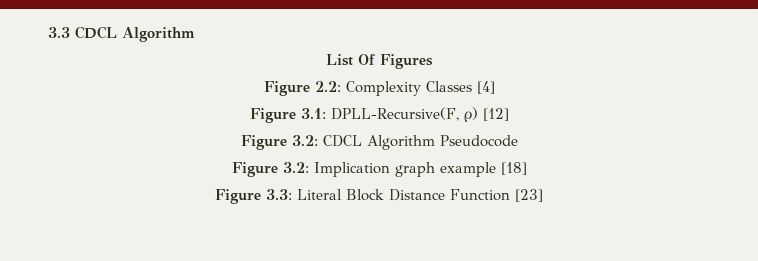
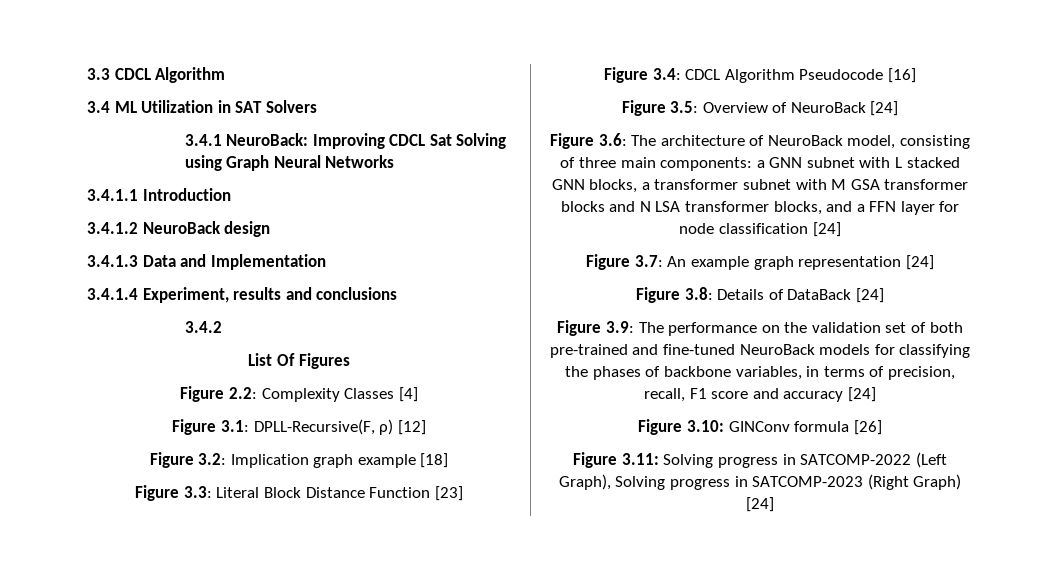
(195, 34) none -> [87,100,317,113] [184,133,507,149] [184,155,395,171] [87,188,231,201] [87,221,271,237] [87,254,326,270] [87,287,398,303] [184,321,222,333] // 3.4 ML Utilization in SAT Solvers // 3.4.1 NeuroBack: Improving CDCL Sat Solving using Graph Neural Networks // 3.4.1.1 Introduction // 3.4.1.2 NeuroBack design // 3.4.1.3 Data and Implementation // 3.4.1.4 Experiment, results and conclusions // 3.4.2
[240,135,518,150] // Figure 3.2: CDCL Algorithm Pseudocode -> (426, 427) none
(543, 195) none -> [604,67,916,83] [621,100,899,116] [549,133,971,149] [560,157,960,171] [551,179,969,193] [560,201,960,215] [679,222,841,237] [586,254,934,270] [636,287,884,303] [557,320,963,336] [549,344,971,358] [565,366,955,380] [644,387,876,402] [638,419,882,435] [573,452,947,468] [558,474,962,490] [746,497,774,512] // Figure 3.4: CDCL Algorithm Pseudocode [16] // Figure 3.5: Overview of NeuroBack [24] // Figure 3.6: The architecture of NeuroBack model, consisting of three main components: a GNN subnet with L stacked GNN blocks, a transformer subnet with M GSA transformer blocks and N LSA transformer blocks, and a FFN layer for node classification [24] // Figure 3.7: An example graph representation [24] // Figure 3.8: Details of DataBack [24] // Figure 3.9: The performance on the validation set of both pre-trained and fine-tuned NeuroBack models for classifying the phases of backbone variables, in terms of precision, recall, F1 score and accuracy [24] // Figure 3.10: GINConv formula [26] // Figure 3.11: Solving progress in SATCOMP-2022 (Left Graph), Solving progress in SATCOMP-2023 (Right Graph) [24]

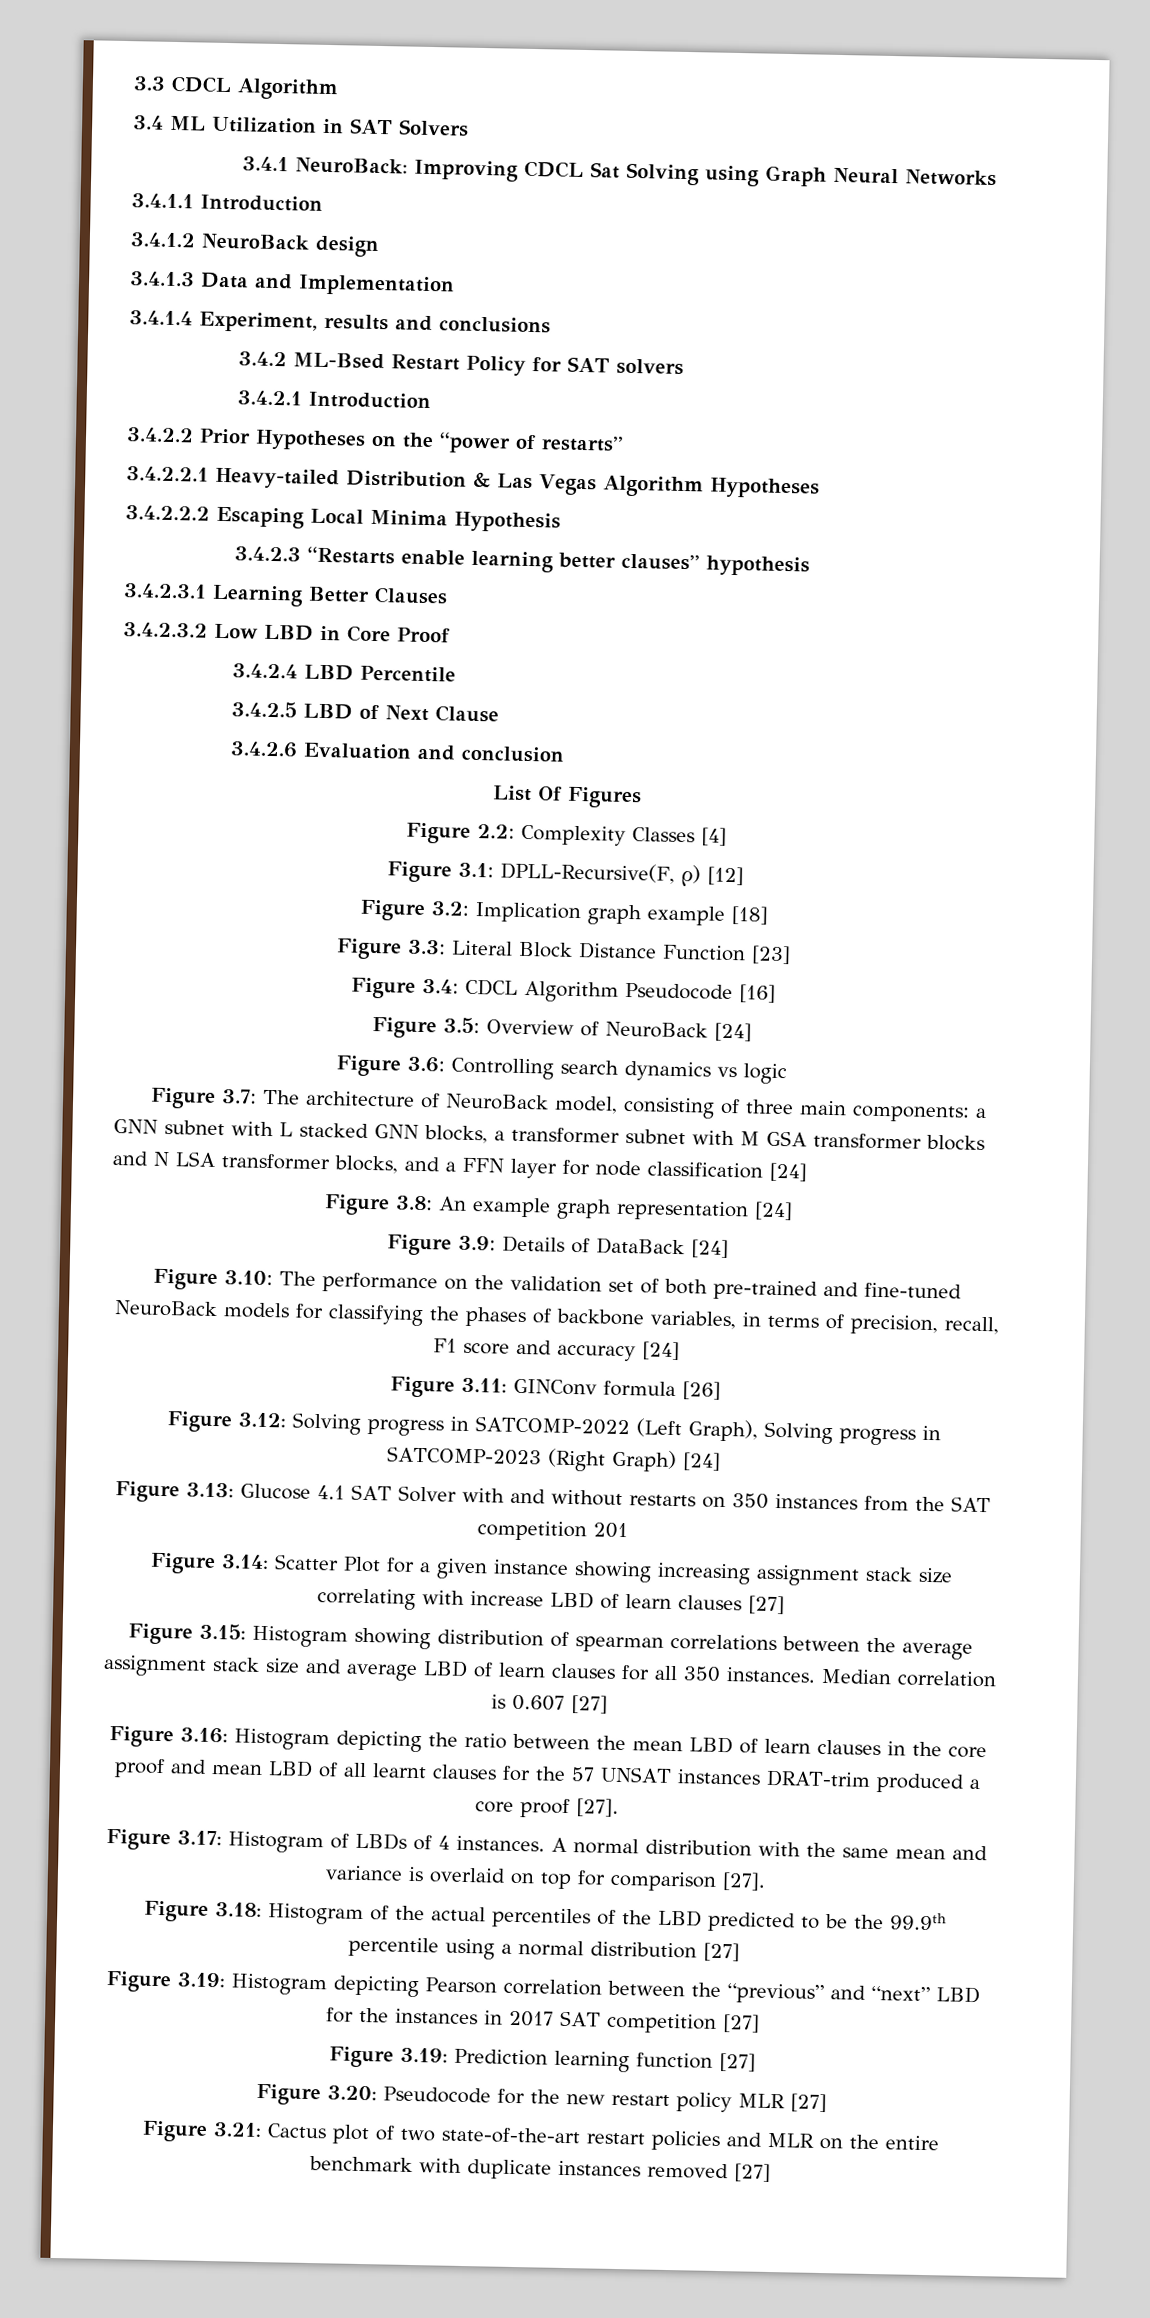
(222, 327) none -> [293,352,685,376] [237,390,432,410] [126,427,624,454] [126,466,820,499] [125,505,561,533] [234,546,811,577] [123,583,448,607] [123,622,450,643] [232,663,457,683] [231,701,500,723] [230,741,566,763] ML-Bsed Restart Policy for SAT solvers // 3.4.2.1 Introduction // 3.4.2.2 Prior Hypotheses on the “power of restarts” // 3.4.2.2.1 Heavy-tailed Distribution & Las Vegas Algorithm Hypotheses // 3.4.2.2.2 Escaping Local Minima Hypothesis // 3.4.2.3 “Restarts enable learning better clauses” hypothesis // 3.4.2.3.1 Learning Better Clauses // 3.4.2.3.2 Low LBD in Core Proof // 3.4.2.4 LBD Percentile // 3.4.2.5 LBD of Next Clause // 3.4.2.6 Evaluation and conclusion
(627, 139) none -> [450,1057,787,1085] [149,1087,257,1109] Controlling search dynamics vs logic // Figure 3.7:
[634,255,663,267] 3.7: -> [395,1195,433,1211] 3.8:
[684,287,713,300] 3.8: -> [458,1235,496,1251] 3.9:
[605,321,634,333] 3.9: -> [224,1270,273,1286] 3.10:
[686,420,724,432] 3.10: -> [460,1377,507,1393] 3.11:
[621,453,659,465] 3.11: -> [238,1412,287,1428] 3.12:
(774, 504) none -> [114,1481,992,1513] [476,1520,628,1542] [150,1552,953,1587] [317,1588,785,1615] [127,1623,973,1660] [102,1654,997,1688] [490,1694,608,1714] [109,1726,987,1759] [113,1758,981,1794] [475,1798,619,1819] [105,1828,988,1861] [325,1865,766,1892] [143,1900,947,1933] [348,1936,740,1962] [106,1971,980,2005] [326,2007,760,2034] [328,2046,756,2073] [255,2083,827,2113] [141,2120,939,2152] [308,2155,771,2183] // Figure 3.13: Glucose 4.1 SAT Solver with and without restarts on 350 instances from the SAT competition 201 // Figure 3.14: Scatter Plot for a given instance showing increasing assignment stack size correlating with increase LBD of learn clauses [27] // Figure 3.15: Histogram showing distribution of spearman correlations between the average assignment stack size and average LBD of learn clauses for all 350 instances. Median correlation is 0.607 [27] // Figure 3.16: Histogram depicting the ratio between the mean LBD of learn clauses in the core proof and mean LBD of all learnt clauses for the 57 UNSAT instances DRAT-trim produced a core proof [27]. // Figure 3.17: Histogram of LBDs of 4 instances. A normal distribution with the same mean and variance is overlaid on top for comparison [27]. // Figure 3.18: Histogram of the actual percentiles of the LBD predicted to be the 99.9th percentile using a normal distribution [27] // Figure 3.19: Histogram depicting Pearson correlation between the “previous” and “next” LBD for the instances in 2017 SAT competition [27] // Figure 3.19: Prediction learning function [27] // Figure 3.20: Pseudocode for the new restart policy MLR [27] // Figure 3.21: Cactus plot of two state-of-the-art restart policies and MLR on the entire benchmark with duplicate instances removed [27]

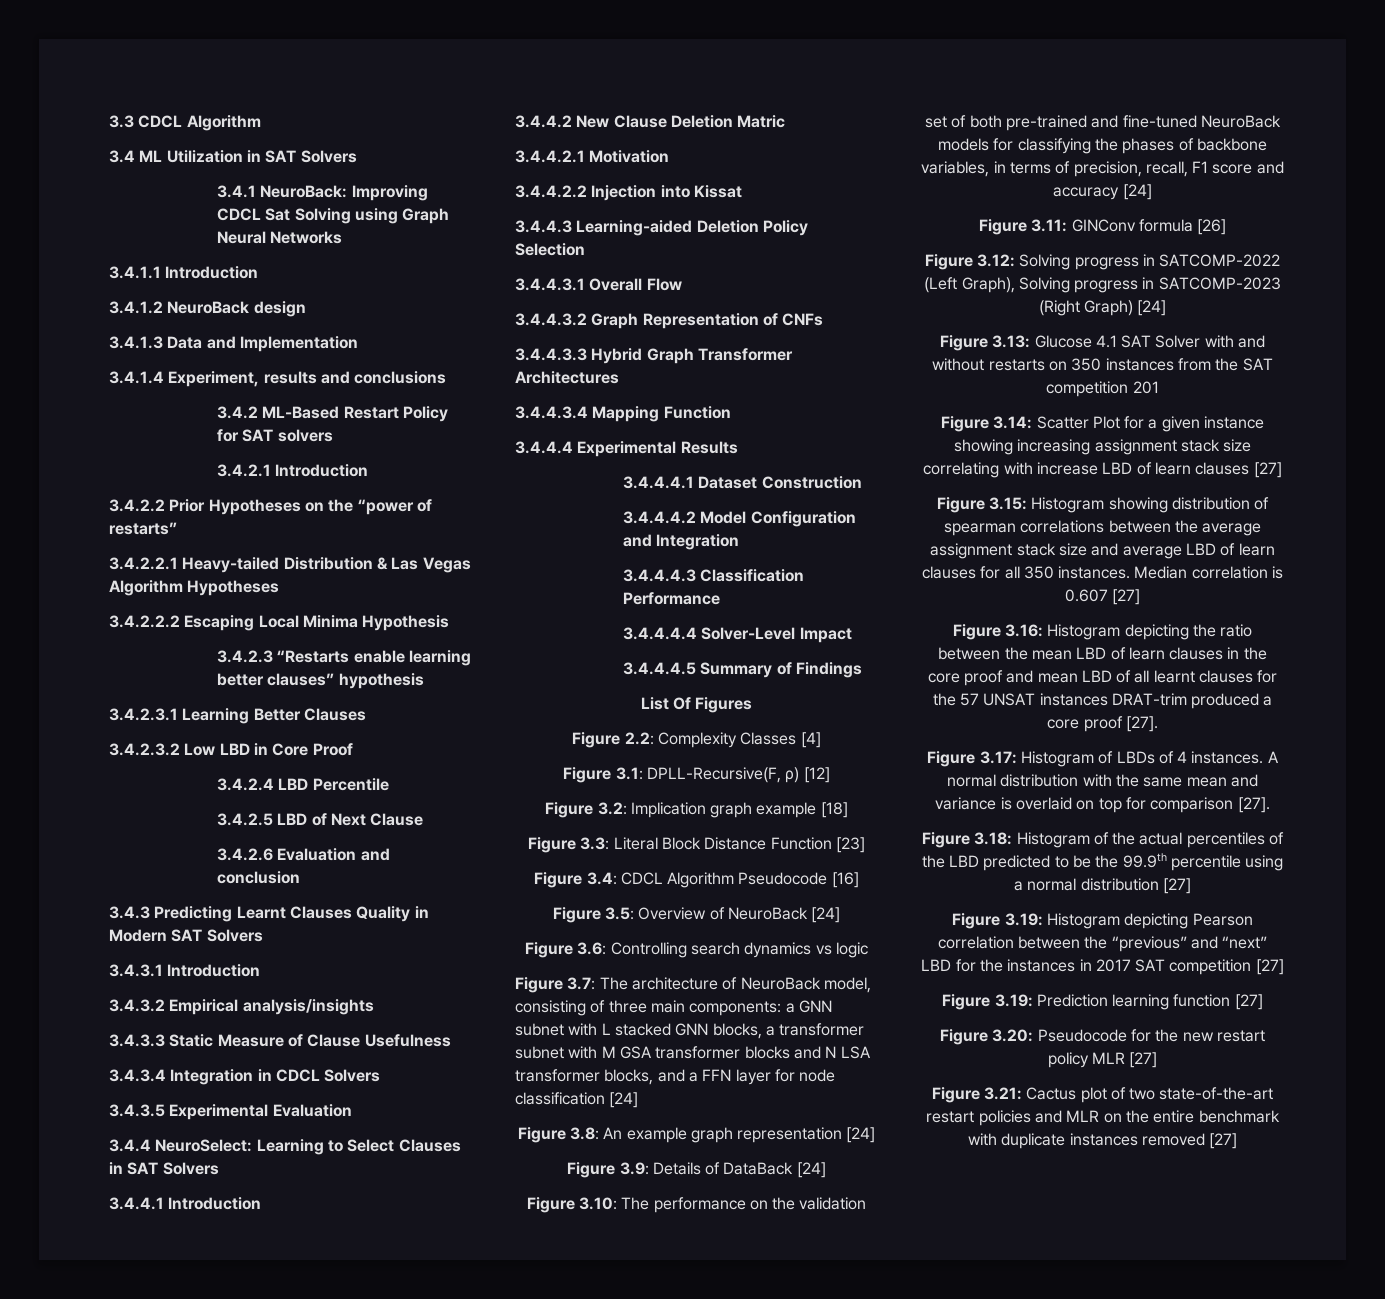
[293,352,386,370] ML-Bsed -> [262,406,340,419] ML-Based
(566, 754) none -> [109,906,429,922] [109,929,263,942] [109,964,261,977] [109,999,374,1015] [109,1034,451,1047] [109,1069,381,1085] [109,1104,352,1120] [109,1139,461,1155] [109,1162,219,1175] [109,1197,262,1210] [515,115,786,128] [515,150,670,163] [515,185,742,201] [515,220,808,236] [515,243,585,256] [515,278,682,291] [515,313,824,329] [515,348,793,364] [515,371,619,384] [515,406,731,422] [515,441,738,457] [622,476,862,489] [622,511,856,527] [622,534,740,550] [622,569,805,582] [622,592,720,605] [622,627,852,643] [622,662,862,678] // 3.4.3 Predicting Learnt Clauses Quality in Modern SAT Solvers // 3.4.3.1 Introduction // 3.4.3.2 Empirical analysis/insights // 3.4.3.3 Static Measure of Clause Usefulness // 3.4.3.4 Integration in CDCL Solvers // 3.4.3.5 Experimental Evaluation // 3.4.4 NeuroSelect: Learning to Select Clauses in SAT Solvers // 3.4.4.1 Introduction // 3.4.4.2 New Clause Deletion Matric // 3.4.4.2.1 Motivation // 3.4.4.2.2 Injection into Kissat // 3.4.4.3 Learning-aided Deletion Policy Selection // 3.4.4.3.1 Overall Flow // 3.4.4.3.2 Graph Representation of CNFs // 3.4.4.3.3 Hybrid Graph Transformer Architectures // 3.4.4.3.4 Mapping Function // 3.4.4.4 Experimental Results // 3.4.4.4.1 Dataset Construction // 3.4.4.4.2 Model Configuration and Integration // 3.4.4.4.3 Classification Performance // 3.4.4.4.4 Solver-Level Impact // 3.4.4.4.5 Summary of Findings

